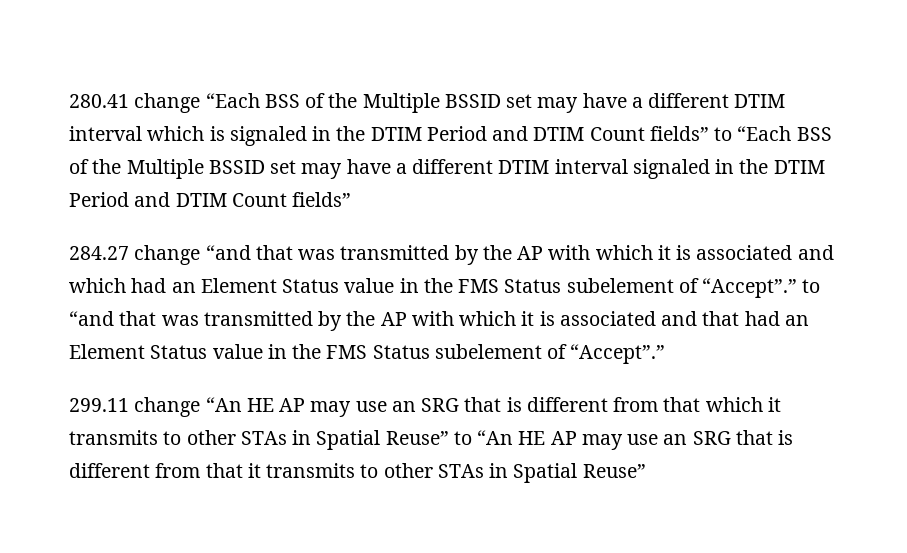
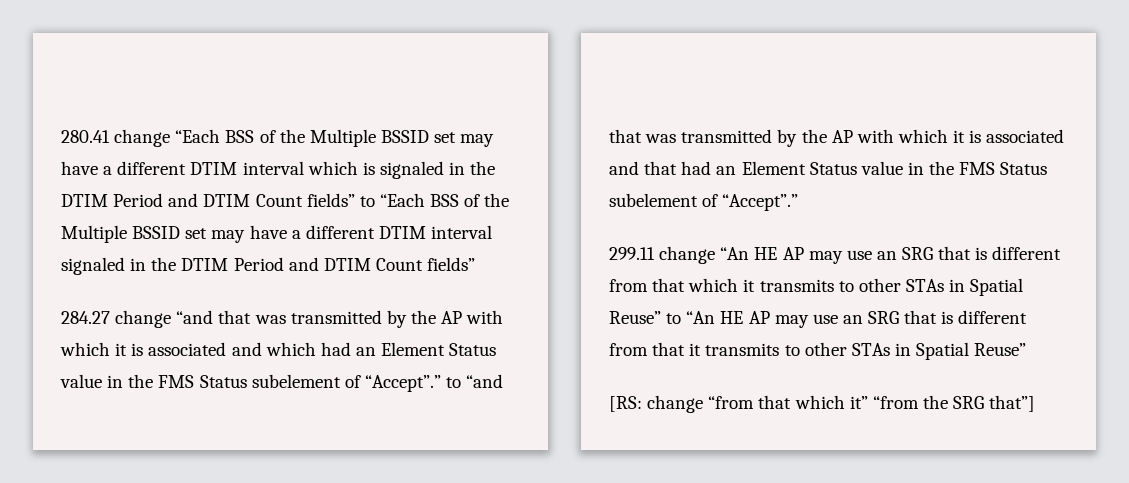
(646, 471) none -> [609,395,1036,413] // [RS: change “from that which it” “from the SRG that”]

